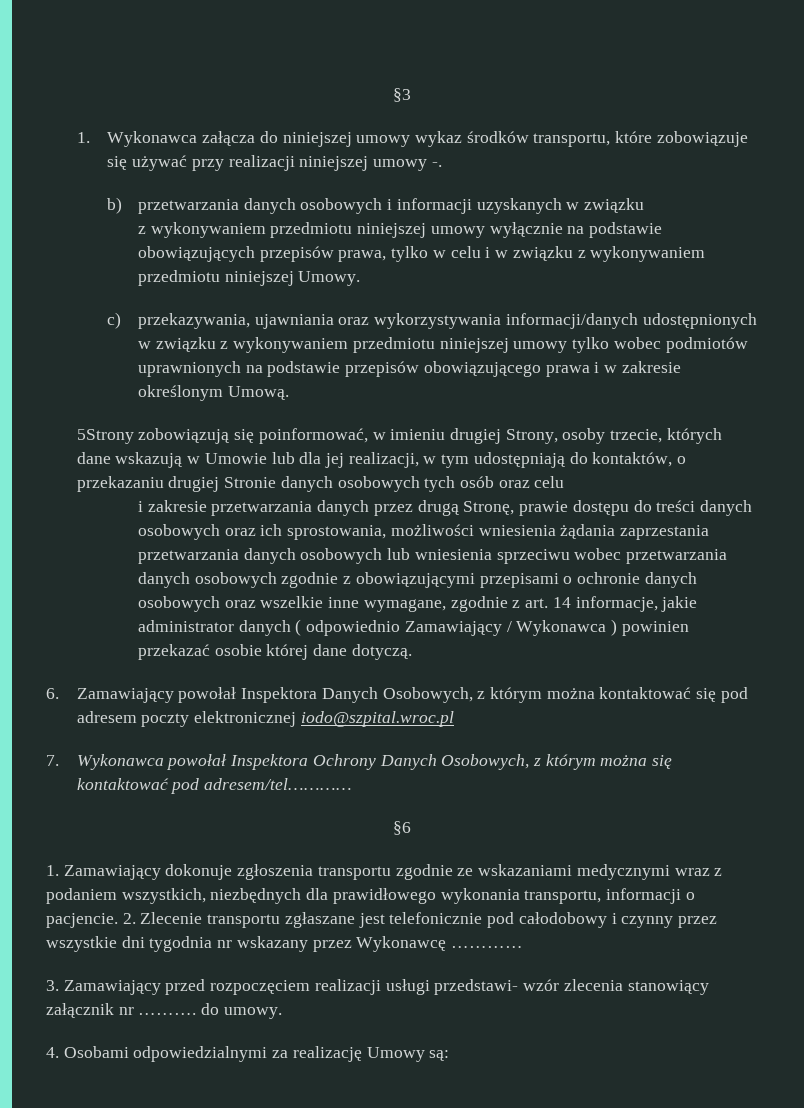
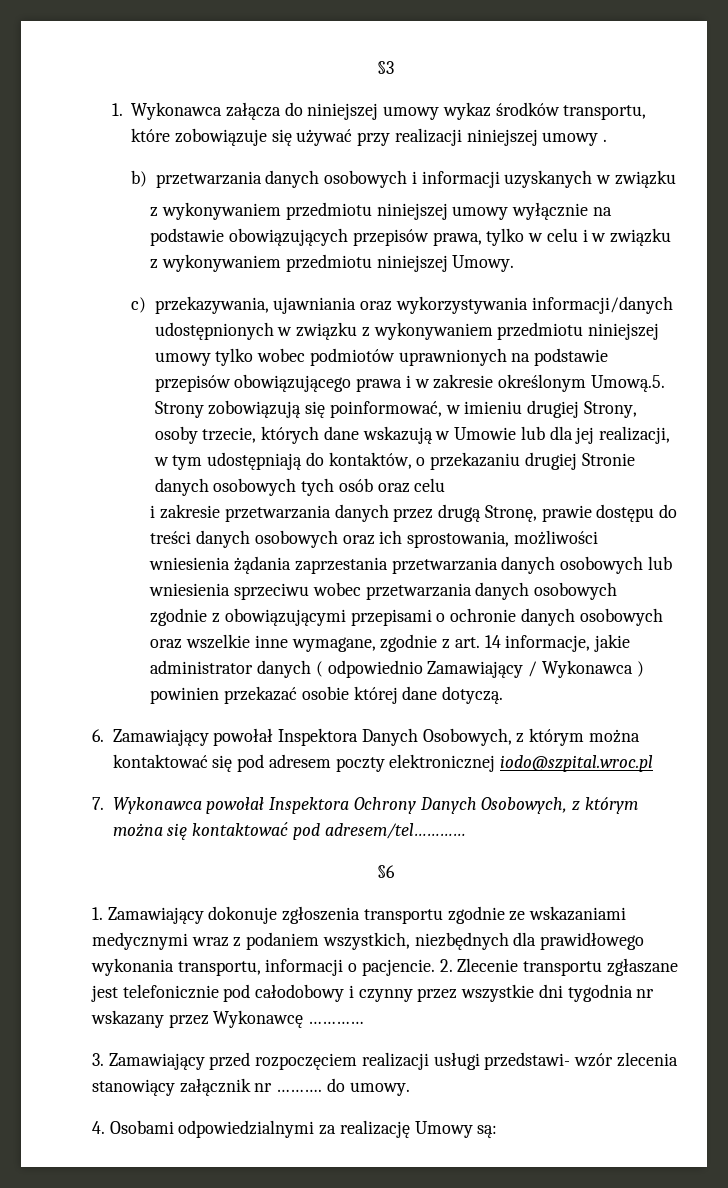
[431,162,442,167] -. -> [603,139,608,142] .
[227,386,289,400] [76,429,134,444] Umową. // 5Strony -> [590,375,665,392] [154,401,204,418] Umową.5. Strony

